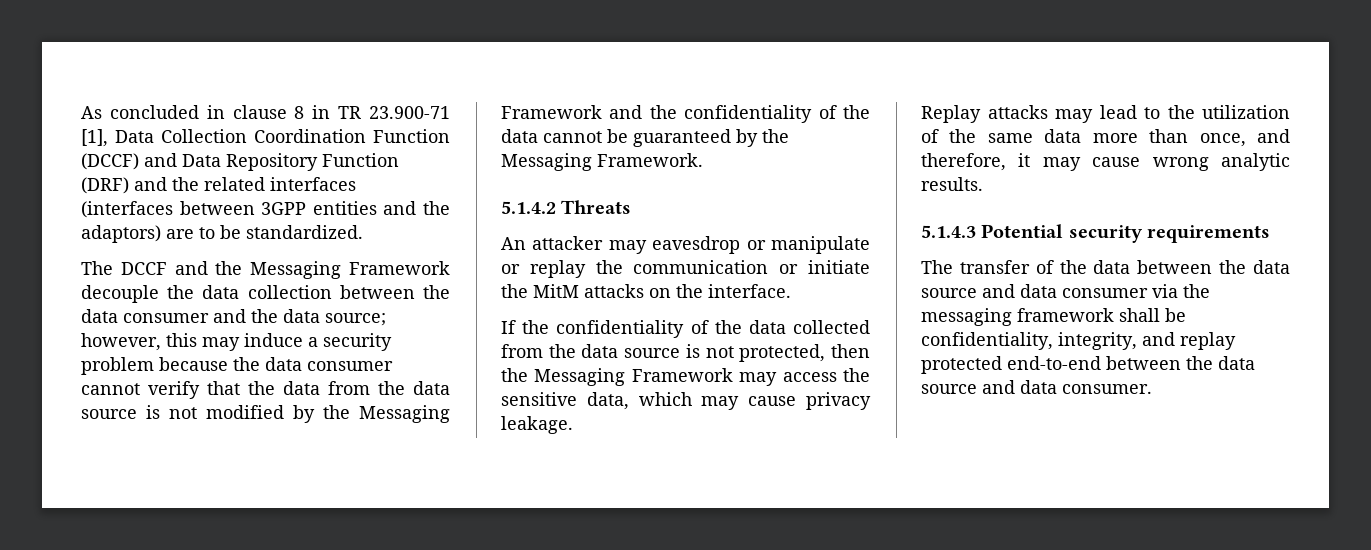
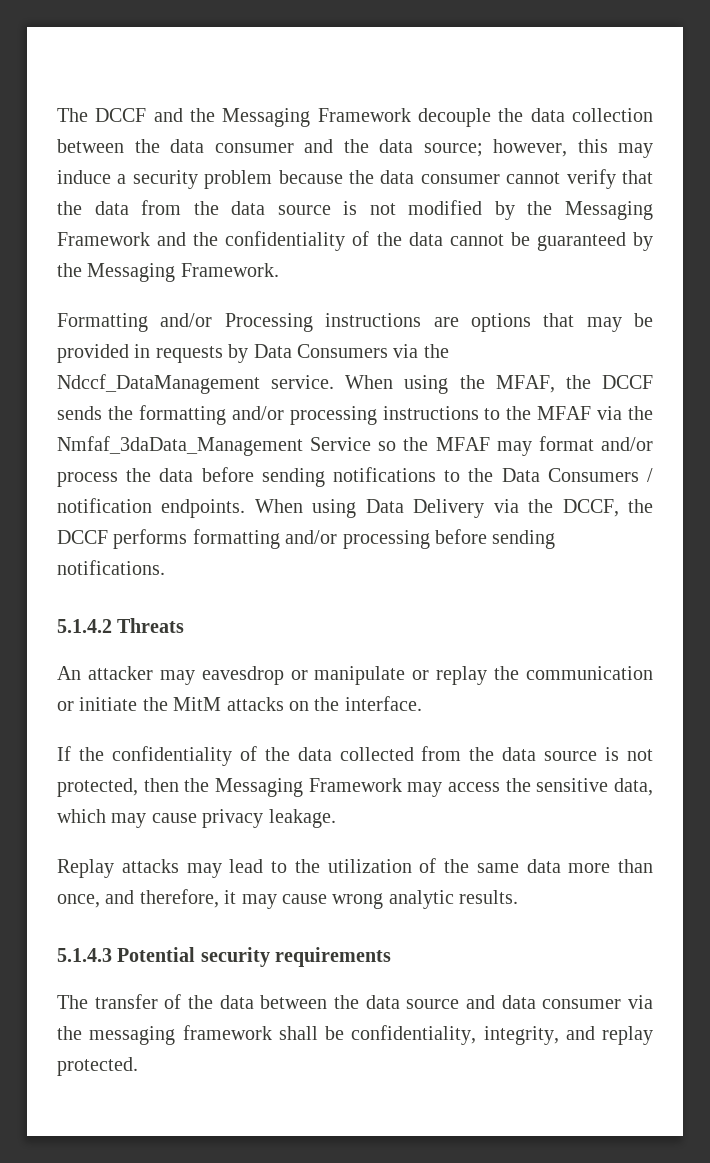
[81,105,450,119] [81,129,450,147] [81,153,399,171] [81,177,356,194] [81,201,450,218] [81,225,363,243] As concluded in clause 8 in TR 23.900-71 [1], Data Collection Coordination Function (DCCF) and Data Repository Function (DRF) and the related interfaces (interfaces between 3GPP entities and the adaptors) are to be standardized. // -> (57, 115) none
(703, 160) none -> [57,313,653,332] [57,344,449,363] [57,374,653,394] [57,405,653,425] [57,436,653,456] [57,467,653,487] [57,498,654,518] [57,529,556,549] [57,560,165,575] // Formatting and/or Processing instructions are options that may be provided in requests by Data Consumers via the Ndccf_DataManagement service. When using the MFAF, the DCCF sends the formatting and/or processing instructions to the MFAF via the Nmfaf_3daData_Management Service so the MFAF may format and/or process the data before sending notifications to the Data Consumers / notification endpoints. When using Data Delivery via the DCCF, the DCCF performs formatting and/or processing before sending notifications.
[921,356,1255,374] [921,380,1152,394] protected end-to-end between the data source and data consumer. -> [57,1057,138,1076] protected.

